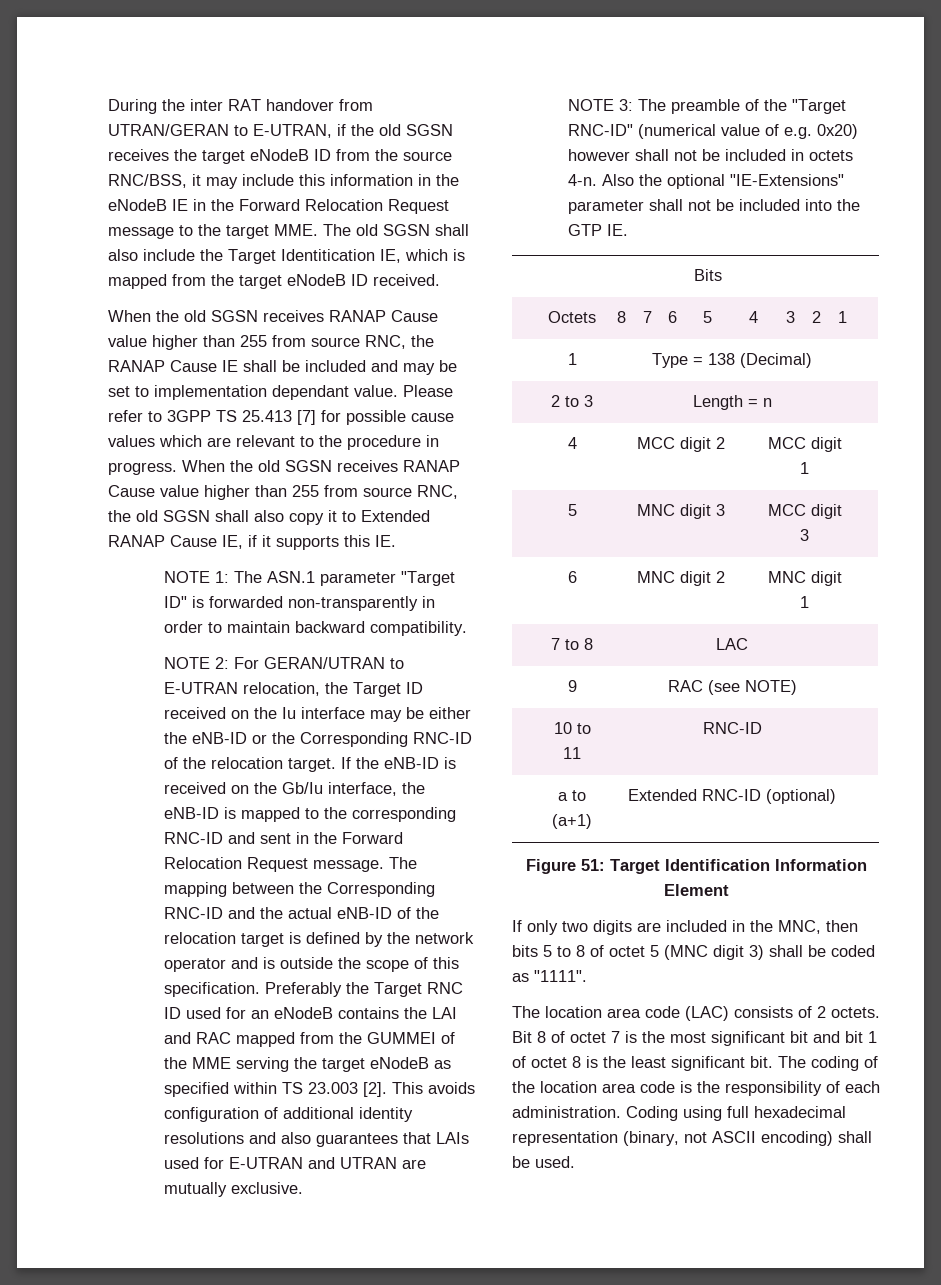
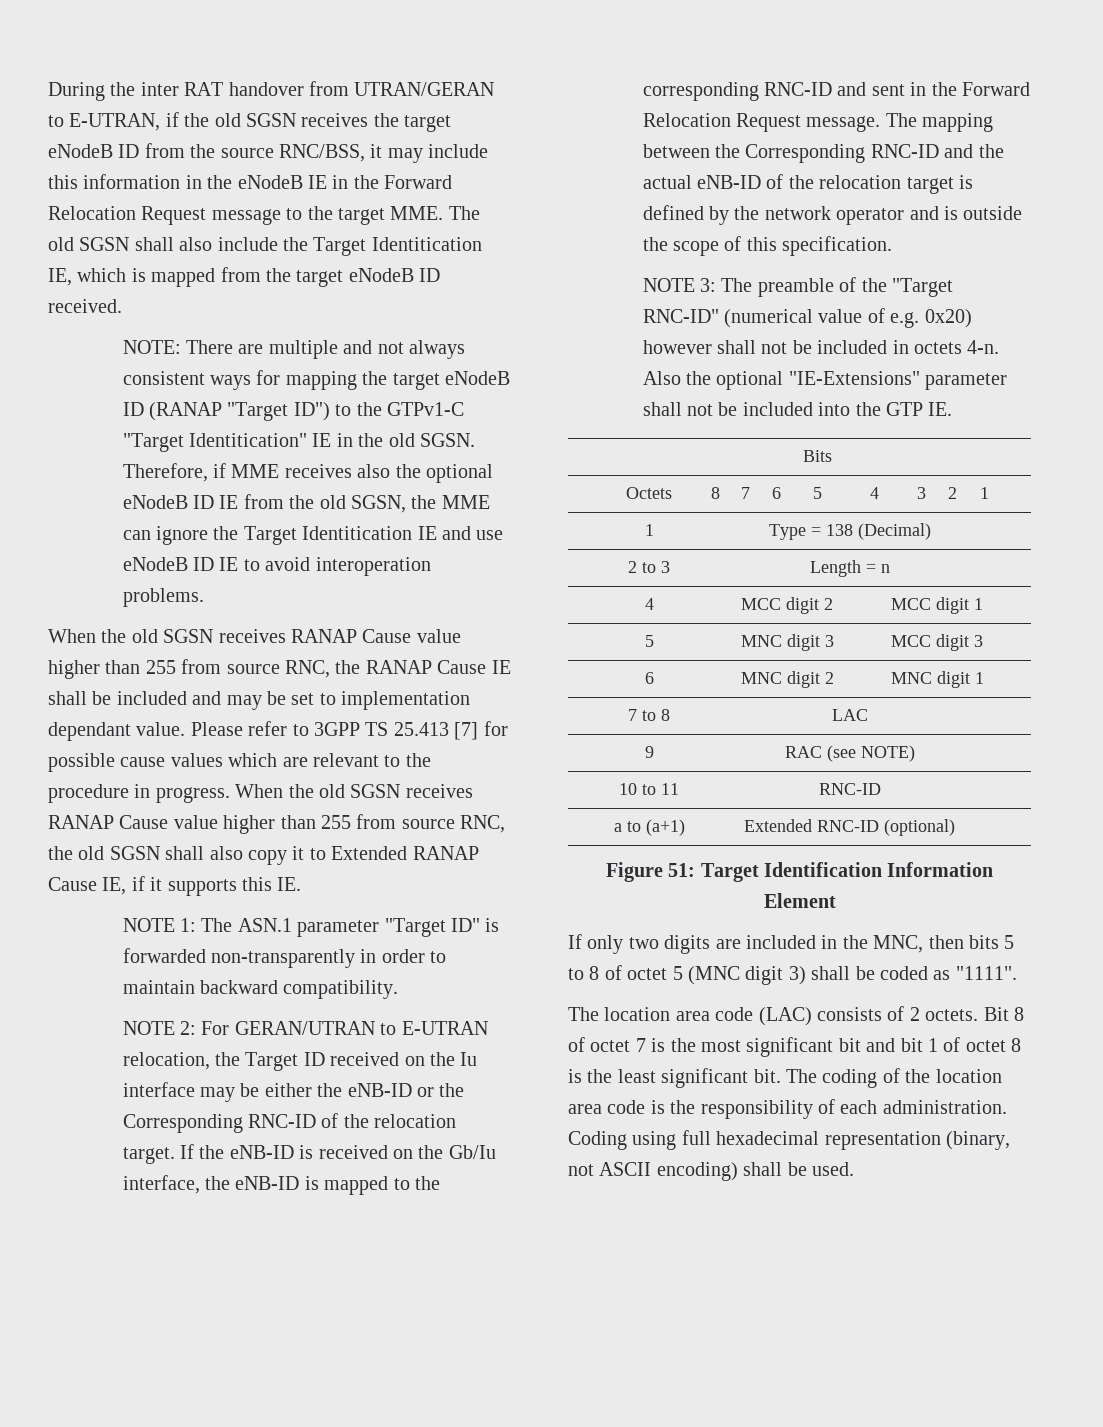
(440, 280) none -> [122,340,466,359] [122,370,511,390] [122,402,465,421] [122,433,476,452] [122,463,494,483] [122,494,490,513] [122,526,504,545] [122,557,431,576] [122,588,204,607] // NOTE: There are multiple and not always consistent ways for mapping the target eNodeB ID (RANAP "Target ID") to the GTPv1-C "Target Identitication" IE in the old SGSN. Therefore, if MME receives also the optional eNodeB ID IE from the old SGSN, the MME can ignore the Target Identitication IE and use eNodeB ID IE to avoid interoperation problems.
[265,982,464,997] [164,1007,458,1019] [164,1032,456,1047] [164,1057,452,1072] [164,1082,476,1097] [164,1107,414,1122] [164,1132,470,1147] [164,1157,427,1169] [164,1182,304,1197] Preferably the Target RNC ID used for an eNodeB contains the LAI and RAC mapped from the GUMMEI of the MME serving the target eNodeB as specified within TS 23.003 [2]. This avoids configuration of additional identity resolutions and also guarantees that LAIs used for E-UTRAN and UTRAN are mutually exclusive. -> (893, 246) none

